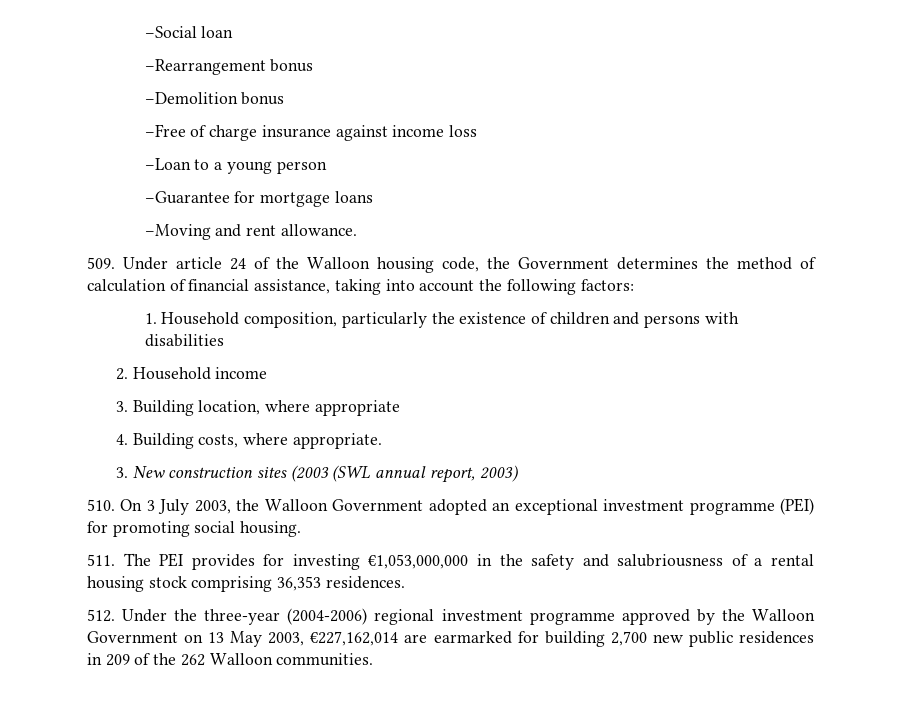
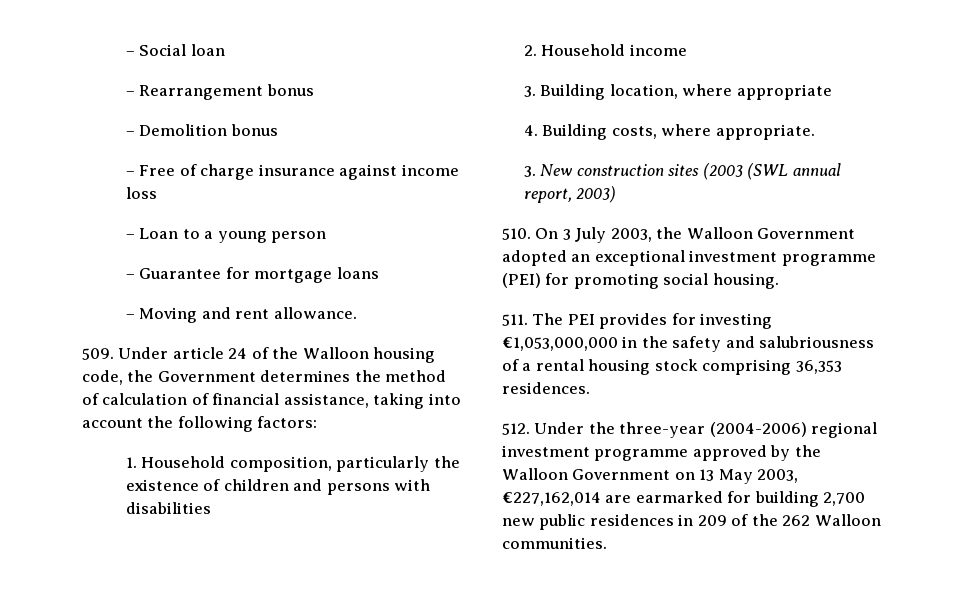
[144,26,197,38] –Social -> [125,44,187,56] – Social
[144,59,314,75] [144,92,285,105] [144,124,186,137] –Rearrangement bonus // –Demolition bonus // –Free -> [125,84,314,100] [125,124,278,136] [125,165,176,176] – Rearrangement bonus // – Demolition bonus // – Free
[144,158,191,170] –Loan -> [125,228,179,239] – Loan
[144,191,230,204] –Guarantee -> [125,268,222,279] – Guarantee
[144,224,211,240] –Moving -> [125,307,198,323] – Moving

